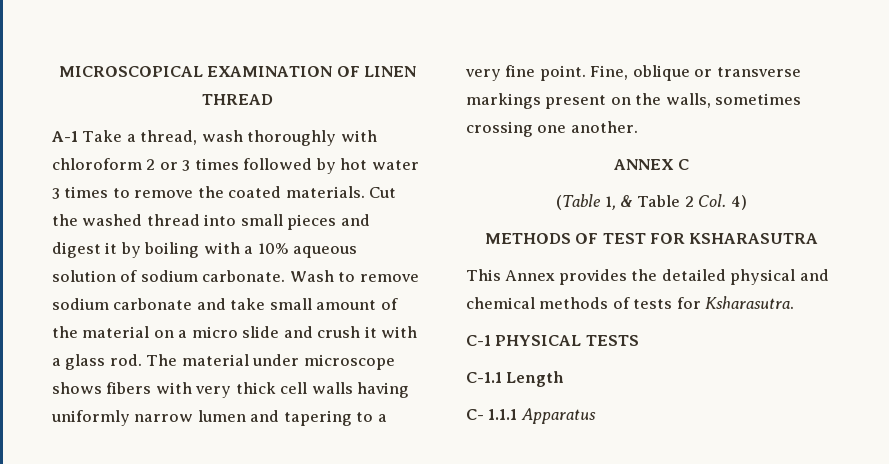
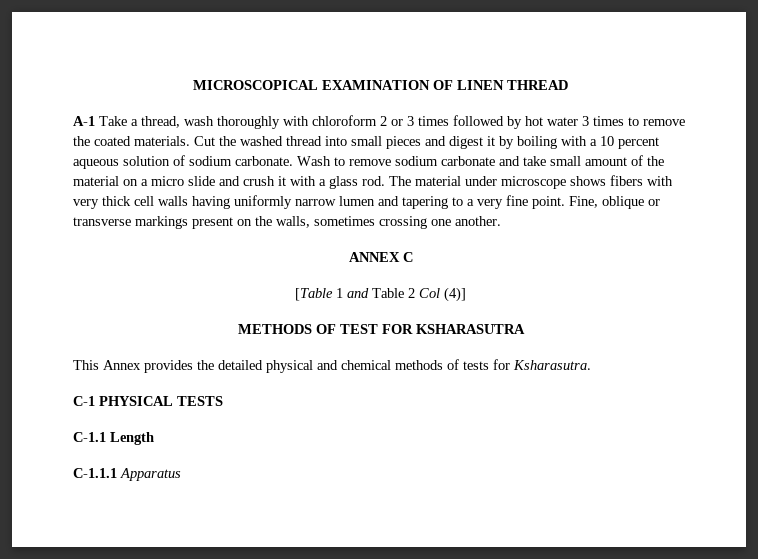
[257,243,289,254] 10% -> [600,136,659,149] 10 percent
[556,194,747,210] (Table 1, & Table 2 Col. 4) -> [295,287,466,302] [Table 1 and Table 2 Col (4)]
[466,409,518,420] C- 1.1.1 -> [73,468,117,478] C-1.1.1

